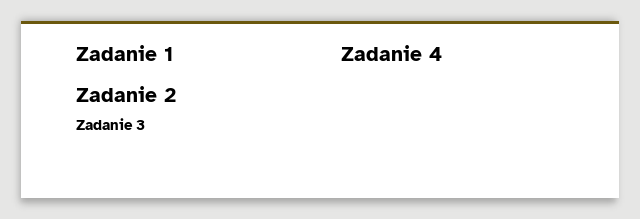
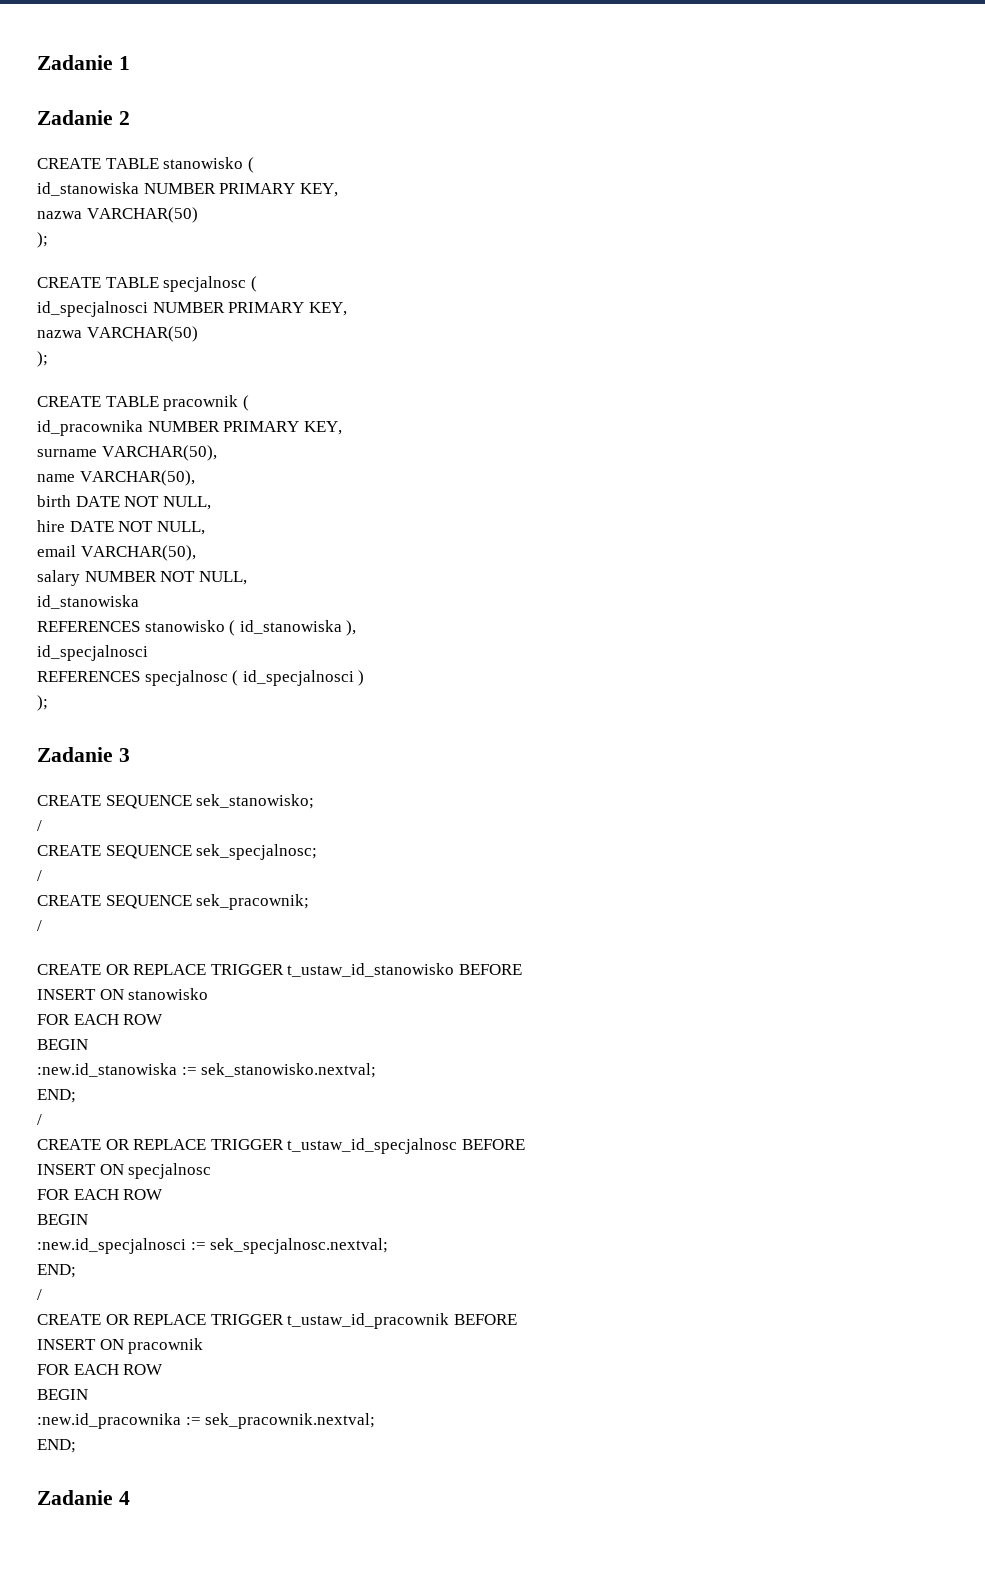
[76,118,145,130] Zadanie 3 -> [37,157,254,173] [37,182,338,197] [37,207,198,223] [37,232,48,248] [37,276,257,292] [37,301,347,317] [37,326,198,342] [37,351,48,367] [37,395,249,411] [37,420,342,436] [37,445,217,461] [37,470,195,486] [37,495,211,510] [37,520,205,535] [37,545,196,561] [37,570,247,586] [37,595,139,609] [37,620,357,636] [37,645,148,661] [37,670,365,686] [37,695,48,711] [37,747,130,762] [37,794,315,809] [37,820,42,831] [37,844,318,860] [37,870,42,881] [37,894,310,910] [37,920,42,931] [37,963,522,977] [37,988,209,1000] [37,1014,164,1025] [37,1039,88,1050] [37,1063,377,1078] [37,1089,76,1103] [37,1114,42,1125] [37,1138,525,1154] [37,1163,212,1179] [37,1189,164,1200] [37,1214,88,1225] [37,1238,389,1254] [37,1264,76,1278] [37,1289,42,1300] [37,1313,517,1329] [37,1338,204,1354] [37,1364,164,1375] [37,1389,88,1400] [37,1413,376,1429] [37,1439,76,1453] CREATE TABLE stanowisko ( // id_stanowiska NUMBER PRIMARY KEY, // nazwa VARCHAR(50) // ); // CREATE TABLE specjalnosc ( // id_specjalnosci NUMBER PRIMARY KEY, // nazwa VARCHAR(50) // ); // CREATE TABLE pracownik ( // id_pracownika NUMBER PRIMARY KEY, // surname VARCHAR(50), // name VARCHAR(50), // birth DATE NOT NULL, // hire DATE NOT NULL, // email VARCHAR(50), // salary NUMBER NOT NULL, // id_stanowiska // REFERENCES stanowisko ( id_stanowiska ), // id_specjalnosci // REFERENCES specjalnosc ( id_specjalnosci ) // ); // Zadanie 3 // CREATE SEQUENCE sek_stanowisko; // / // CREATE SEQUENCE sek_specjalnosc; // / // CREATE SEQUENCE sek_pracownik; // / // CREATE OR REPLACE TRIGGER t_ustaw_id_stanowisko BEFORE // INSERT ON stanowisko // FOR EACH ROW // BEGIN // :new.id_stanowiska := sek_stanowisko.nextval; // END; // / // CREATE OR REPLACE TRIGGER t_ustaw_id_specjalnosc BEFORE // INSERT ON specjalnosc // FOR EACH ROW // BEGIN // :new.id_specjalnosci := sek_specjalnosc.nextval; // END; // / // CREATE OR REPLACE TRIGGER t_ustaw_id_pracownik BEFORE // INSERT ON pracownik // FOR EACH ROW // BEGIN // :new.id_pracownika := sek_pracownik.nextval; // END;

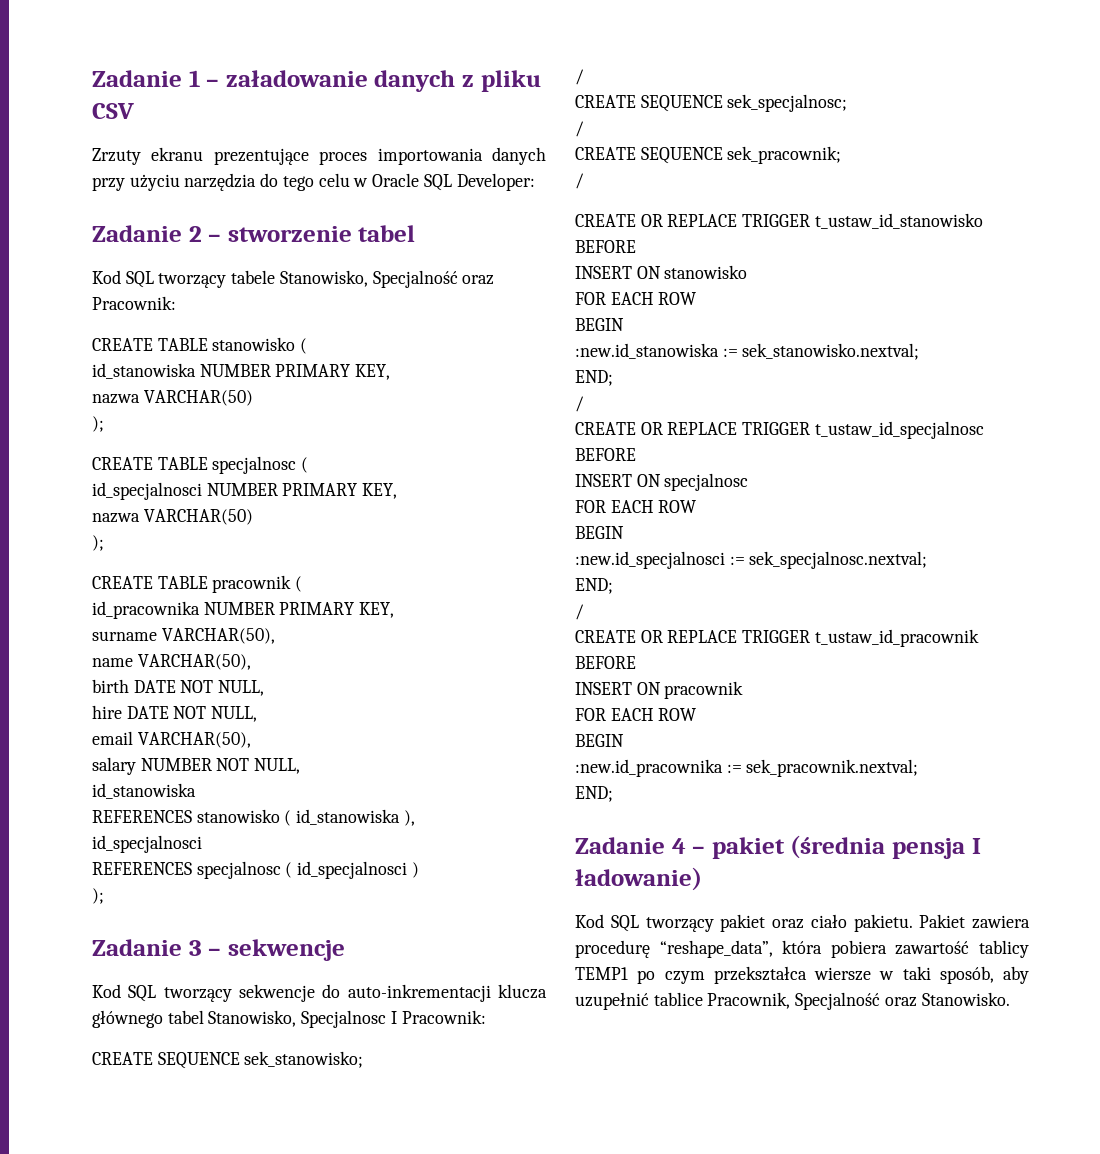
[37,110,130,125] // Zadanie 2 -> [206,70,541,92] [92,103,134,119] [92,147,546,165] [92,173,535,191] [92,225,416,242] [92,270,495,288] [92,296,176,310] – załadowanie danych z pliku CSV // Zrzuty ekranu prezentujące proces importowania danych przy użyciu narzędzia do tego celu w Oracle SQL Developer: // Zadanie 2 – stworzenie tabel // Kod SQL tworzący tabele Stanowisko, Specjalność oraz Pracownik:
(130, 755) none -> [208,939,345,961] [92,984,547,1002] [92,1010,486,1028] – sekwencje // Kod SQL tworzący sekwencje do auto-inkrementacji klucza głównego tabel Stanowisko, Specjalnosc I Pracownik:
(130, 1498) none -> [692,835,981,859] [575,867,702,891] [575,914,1030,932] [575,940,1029,958] [575,966,1029,984] [575,992,1010,1010] – pakiet (średnia pensja I ładowanie) // Kod SQL tworzący pakiet oraz ciało pakietu. Pakiet zawiera procedurę “reshape_data”, która pobiera zawartość tablicy TEMP1 po czym przekształca wiersze w taki sposób, aby uzupełnić tablice Pracownik, Specjalność oraz Stanowisko.

